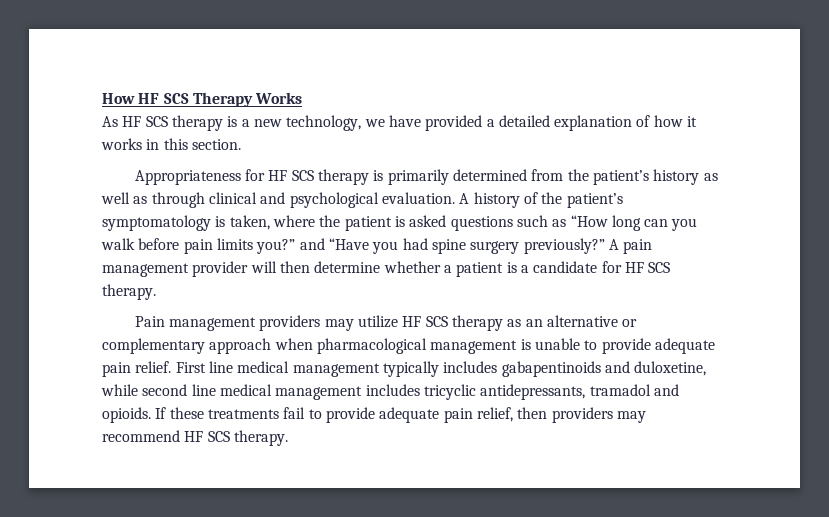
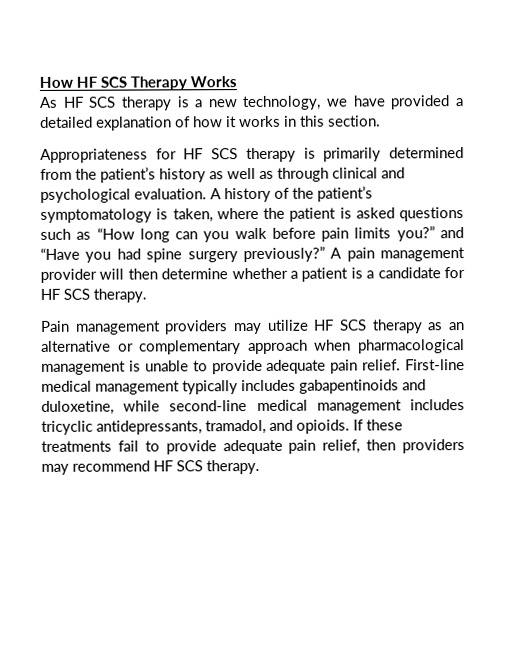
[175,361,233,373] First line -> [405,359,465,371] First-line
[142,384,216,396] second line -> [169,400,248,412] second-line
[589,384,651,396] tramadol -> [205,419,266,435] tramadol,

